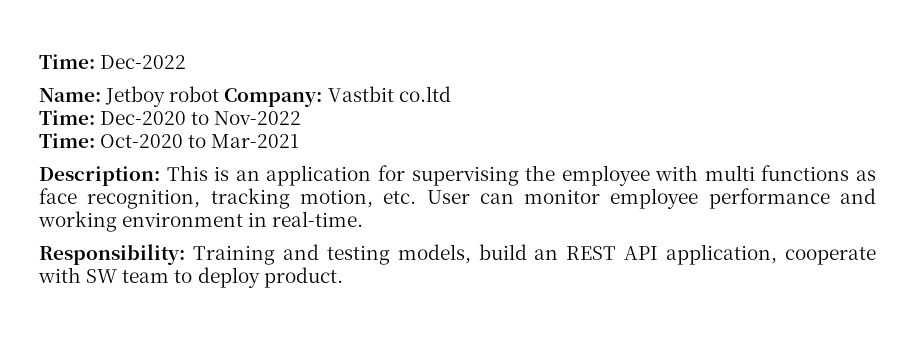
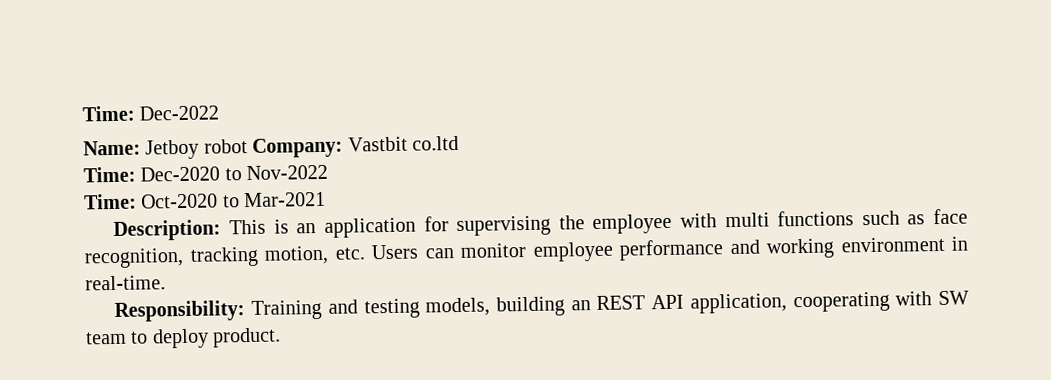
(850, 173) none -> [861,210,900,226] such
[426,190,470,204] User -> [371,244,418,260] Users
[478,244,527,260] build -> [496,296,566,317] building
[784,247,876,265] cooperate -> [792,291,890,313] cooperating

